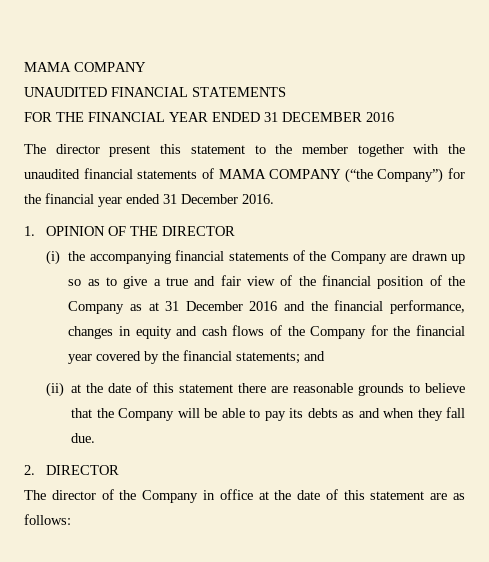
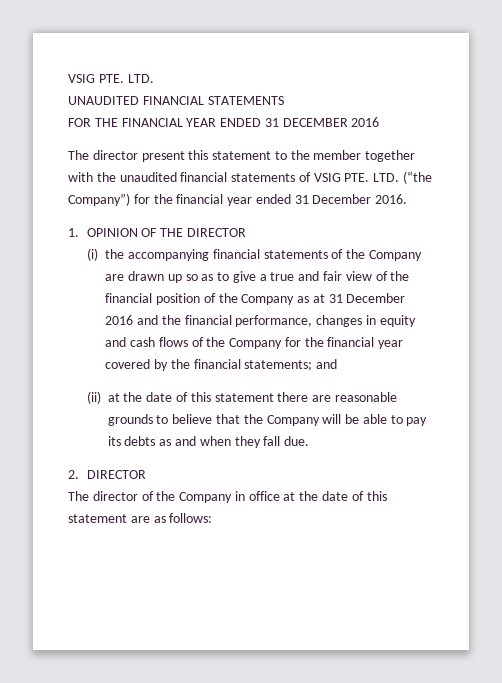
[24,62,146,72] MAMA COMPANY -> [68,74,154,83] VSIG PTE. LTD.
[218,169,342,179] MAMA COMPANY -> [313,173,400,182] VSIG PTE. LTD.

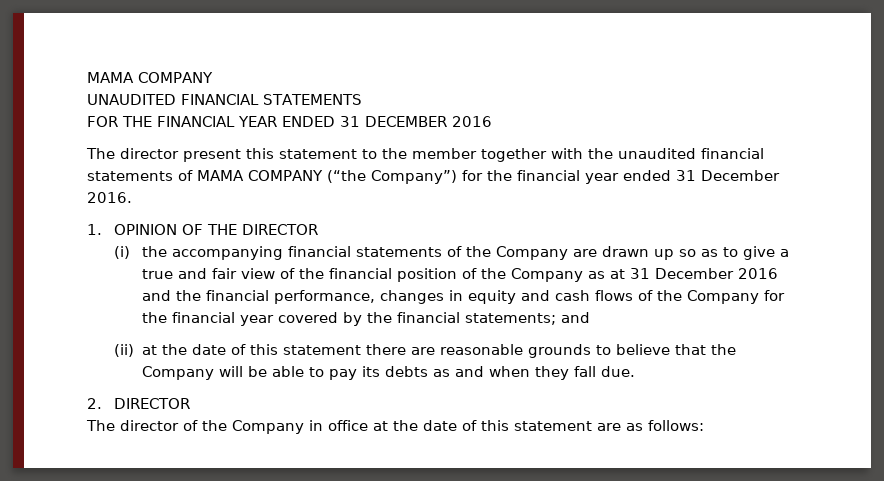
[68,74,154,83] VSIG PTE. LTD. -> [87,72,213,83] MAMA COMPANY
[313,173,400,182] VSIG PTE. LTD. -> [197,170,323,181] MAMA COMPANY

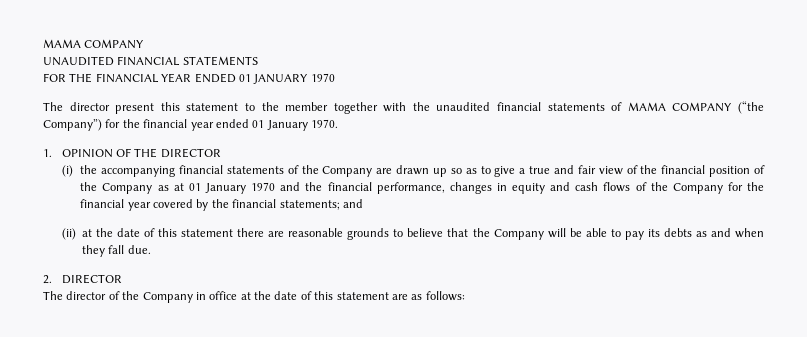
[340,116,492,127] 31 DECEMBER 2016 -> [238,73,335,84] 01 JANUARY 1970
[675,170,780,181] [87,192,132,203] 31 December 2016. -> [252,119,338,131] 01 January 1970.
[629,268,778,279] 31 December 2016 -> [188,182,276,194] 01 January 1970

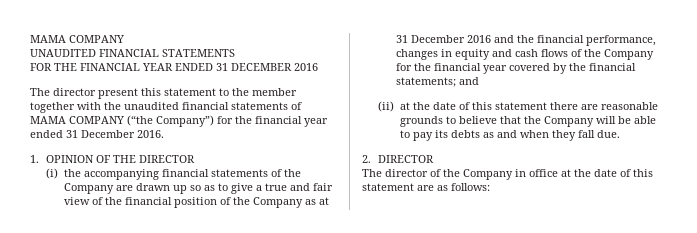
[238,73,335,84] 01 JANUARY 1970 -> [216,63,318,71] 31 DECEMBER 2016
[252,119,338,131] 01 January 1970. -> [66,130,164,138] 31 December 2016.
[188,182,276,194] 01 January 1970 -> [395,35,491,43] 31 December 2016

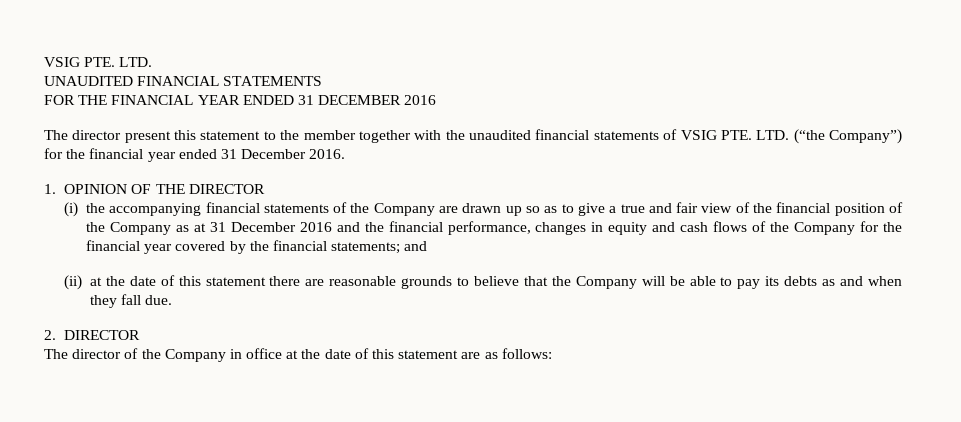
[30,35,124,43] MAMA COMPANY -> [44,57,153,67] VSIG PTE. LTD.
[30,116,124,124] MAMA COMPANY -> [680,130,790,140] VSIG PTE. LTD.

